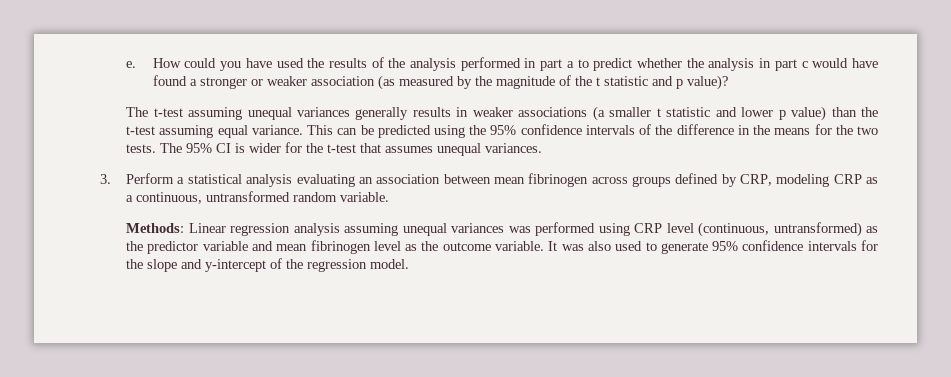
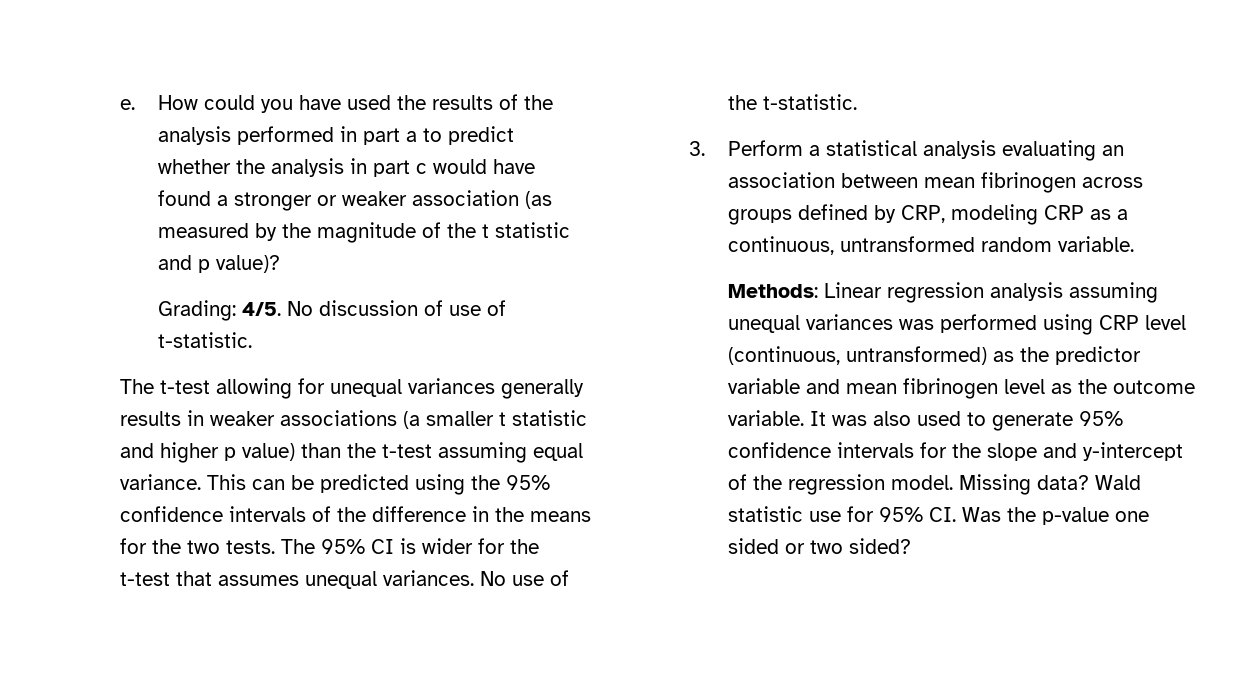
(728, 82) none -> [158,300,507,321] [158,332,253,348] // Grading: 4/5. No discussion of use of t-statistic.
[188,107,243,120] assuming -> [215,378,325,399] allowing for
[741,107,774,117] lower -> [159,442,219,463] higher
(543, 148) none -> [479,570,569,586] [727,94,857,110] No use of the t-statistic.
(410, 264) none -> [958,474,1141,495] [727,506,1149,525] [727,538,911,554] Missing data? Wald statistic use for 95% CI. Was the p-value one sided or two sided?

